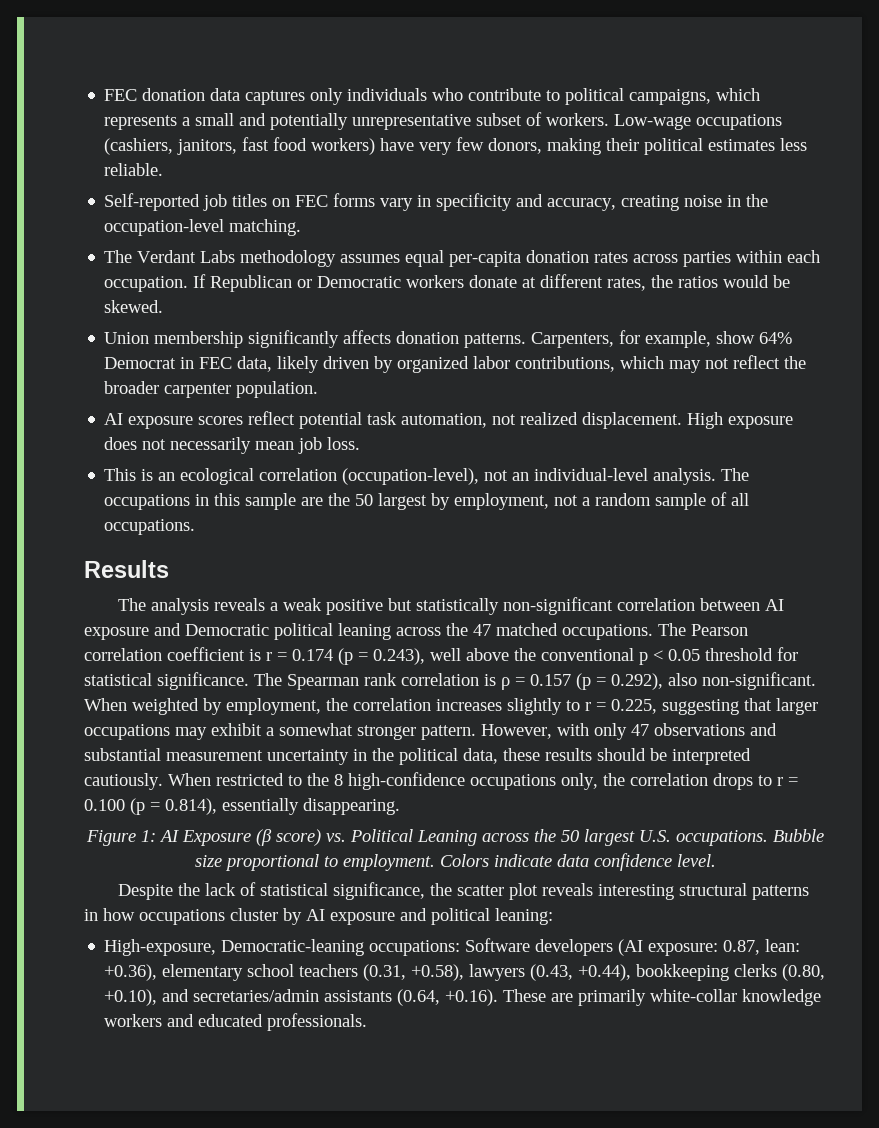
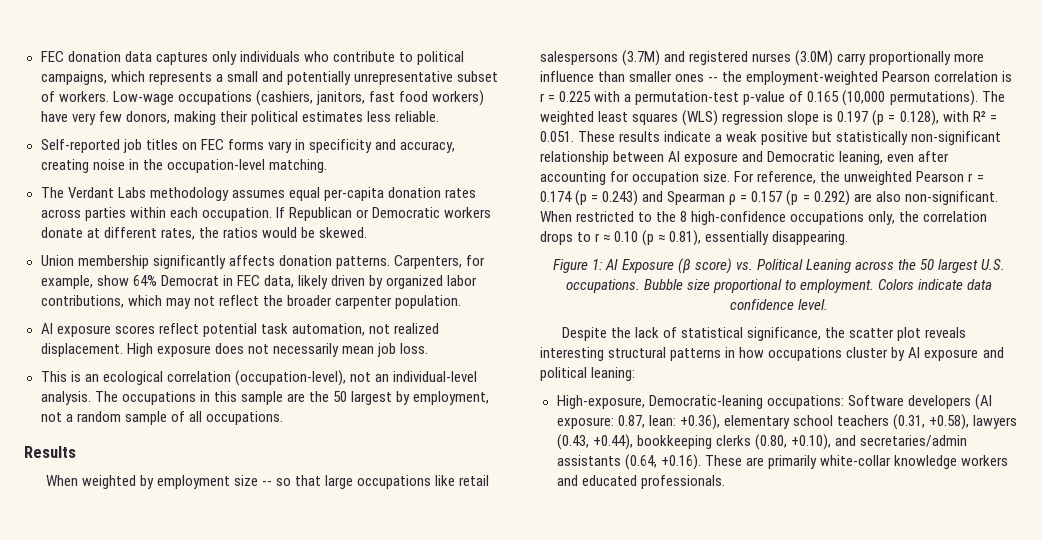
[118,598,266,615] The analysis reveals -> [45,475,490,489] [540,50,985,66] [540,71,1013,85] [540,90,1005,106] [540,110,997,126] [540,131,712,142] When weighted by employment size -- so that large occupations like retail salespersons (3.7M) and registered nurses (3.0M) carry proportionally more influence than smaller ones -- the employment-weighted Pearson correlation is r = 0.225 with a permutation-test p-value of 0.165 (10,000 permutations). The weighted least squares (WLS) regression slope is 0.197 (p = 0.128), with R² = 0.051. These results indicate
[617,598,696,611] correlation -> [540,151,609,165] relationship
[274,623,748,640] [84,647,261,661] political leaning across the 47 matched occupations. The Pearson correlation coefficient is -> [839,151,950,165] [540,171,965,185] leaning, even after accounting for occupation size. For reference, the unweighted Pearson
[373,647,798,665] [84,672,496,690] 0.243), well above the conventional p < 0.05 threshold for statistical significance. The Spearman rank correlation is -> [602,190,726,206] 0.243) and Spearman
[611,673,663,690] 0.292), -> [813,190,872,206] 0.292) are
[132,698,818,715] [84,723,777,740] [84,748,751,765] [84,773,211,790] weighted by employment, the correlation increases slightly to r = 0.225, suggesting that larger occupations may exhibit a somewhat stronger pattern. However, with only 47 observations and substantial measurement uncertainty in the political data, these results should be interpreted cautiously. When -> (572, 216) none
[788,777,798,786] [84,798,217,815] = 0.100 (p = 0.814), -> [603,230,702,246] ≈ 0.10 (p ≈ 0.81),

